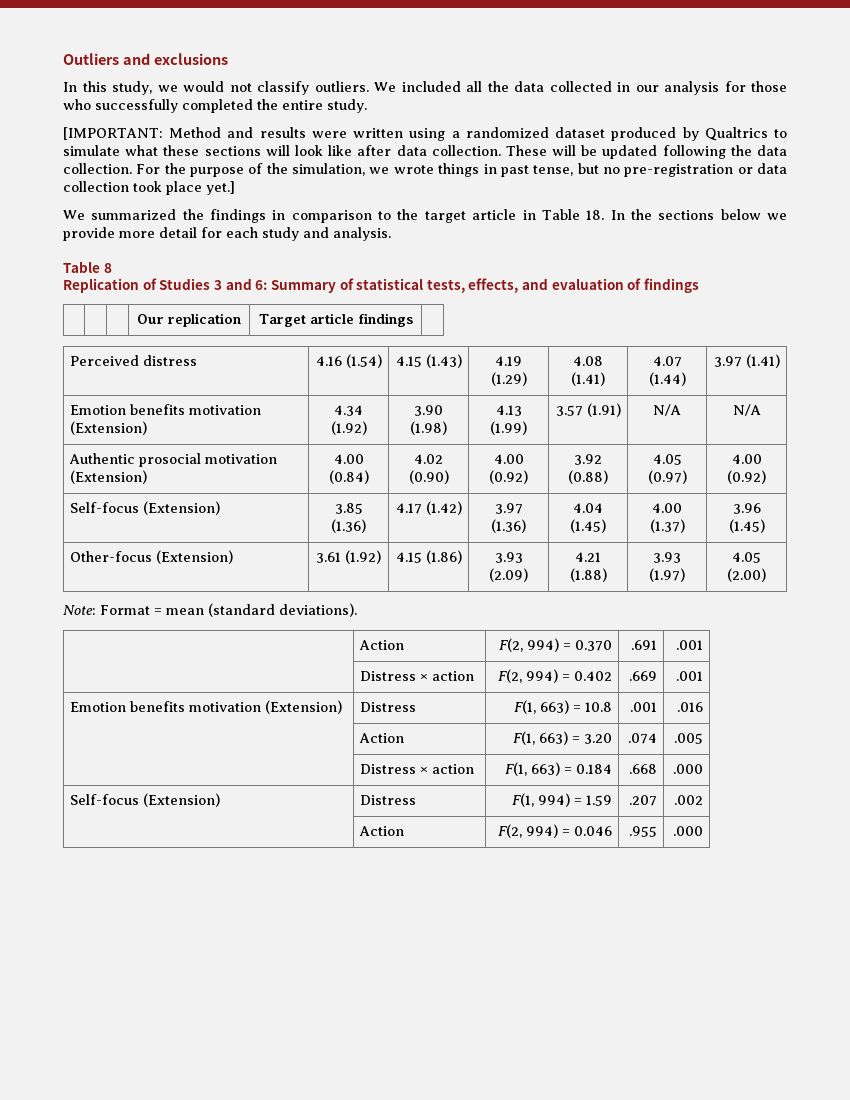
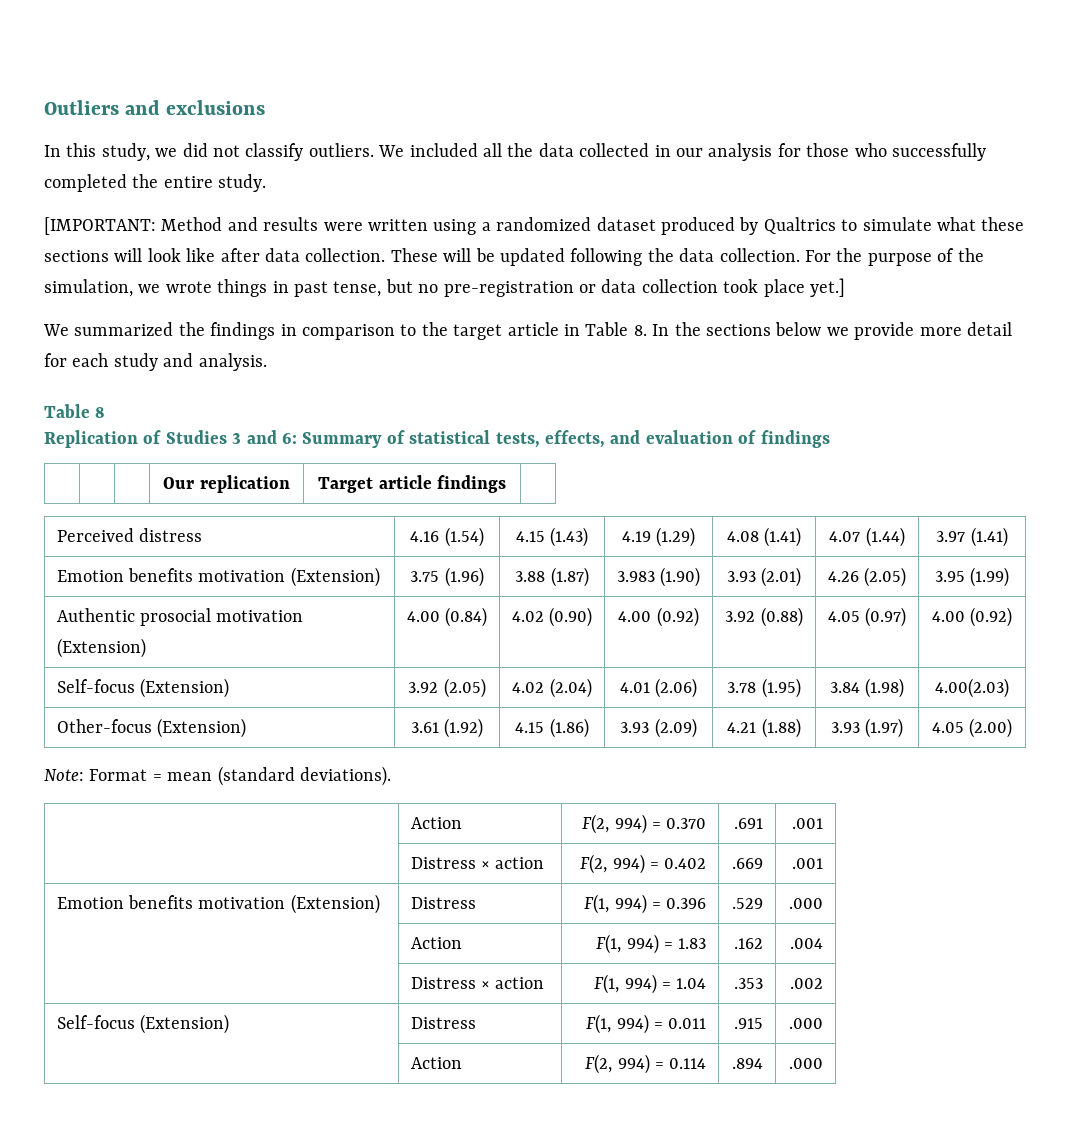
[183,81,224,92] would -> [182,143,208,157] did
[586,210,605,220] 18. -> [633,325,647,336] 8.
[334,405,363,416] [330,421,367,435] [414,405,443,416] [410,421,447,435] [495,405,522,416] [490,421,527,435] [555,403,621,417] [653,404,681,416] [732,404,761,416] 4.34 (1.92) | 3.90 (1.98) | 4.13 (1.99) | 3.57 (1.91) | N/A | N/A -> [410,567,484,587] [515,567,589,587] [616,567,701,587] [726,567,802,587] [827,567,907,587] [934,567,1010,587] 3.75 (1.96) | 3.88 (1.87) | 3.983 (1.90) | 3.93 (2.01) | 4.26 (2.05) | 3.95 (1.99)
[334,503,363,514] [331,519,366,533] [395,501,462,515] [494,503,523,514] [491,519,526,533] [573,503,603,513] [570,519,606,533] [652,503,682,513] [649,519,685,533] [732,503,761,514] [728,519,765,533] 3.85 (1.36) | 4.17 (1.42) | 3.97 (1.36) | 4.04 (1.45) | 4.00 (1.37) | 3.96 (1.45) -> [408,678,486,698] [512,678,592,698] [619,678,698,698] [727,678,801,698] [829,678,905,698] [935,678,1009,698] 3.92 (2.05) | 4.02 (2.04) | 4.01 (2.06) | 3.78 (1.95) | 3.84 (1.98) | 4.00(2.03)
[539,700,612,714] [629,702,657,712] [676,702,703,712] [359,733,405,743] [512,731,612,745] [627,733,657,744] [673,733,703,744] 663) = 10.8 | .001 | .016 // | Action | F(1, 663) = 3.20 | .074 | .005 -> [614,894,707,914] [732,898,764,909] [789,898,824,909] [410,937,462,949] [596,934,707,954] [734,938,764,949] [790,938,824,949] 994) = 0.396 | .529 | .000 // | Action | F(1, 994) = 1.83 | .162 | .004
[530,762,612,776] [628,764,657,774] [672,764,703,774] 663) = 0.184 | .668 | .000 -> [624,974,707,994] [734,978,764,989] [790,978,824,989] 994) = 1.04 | .353 | .002
[585,795,612,806] [628,795,657,806] [673,795,703,805] [359,826,405,836] [497,824,612,838] [628,826,657,837] 1.59 | .207 | .002 // | Action | F(2, 994) = 0.046 | .955 -> [668,1018,707,1029] [734,1018,764,1029] [789,1018,824,1029] [410,1057,462,1069] [585,1054,707,1074] [732,1058,764,1069] 0.011 | .915 | .000 // | Action | F(2, 994) = 0.114 | .894

